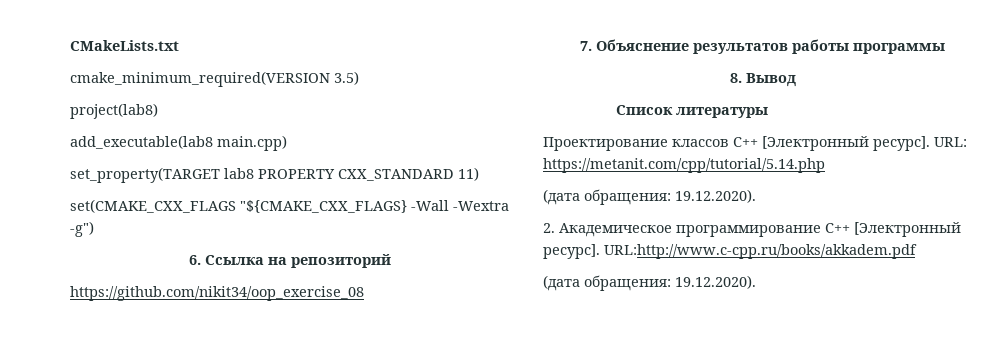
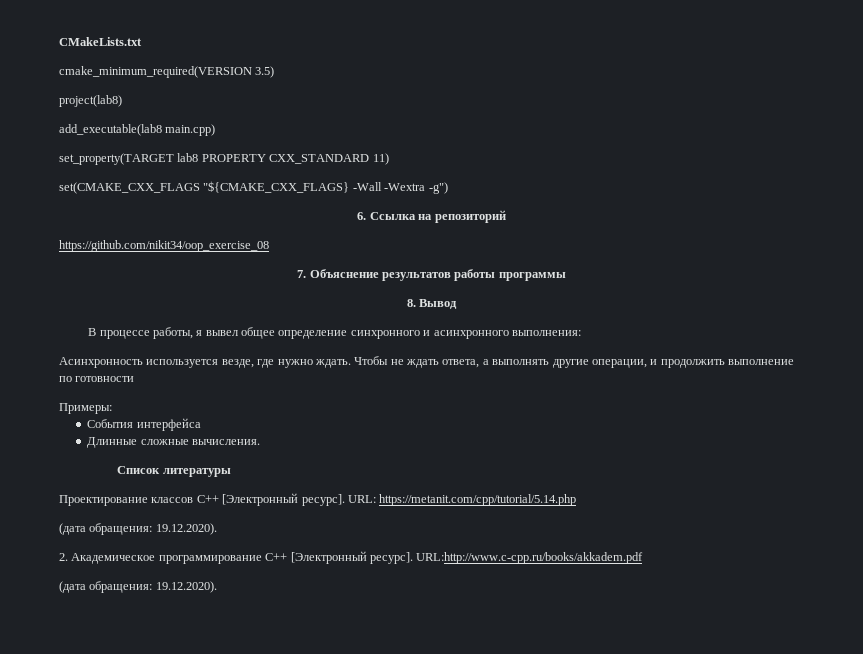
(796, 80) none -> [88,327,581,339] [59,356,794,368] [59,376,135,382] [59,403,112,414] [87,418,201,431] [87,437,261,448] // В процессе работы, я вывел общее определение синхронного и асинхронного выполнения: // Асинхронность используется везде, где нужно ждать. Чтобы не ждать ответа, а выполнять другие операции, и продолжить выполнение по готовности // Примеры: // События интерфейса // Длинные сложные вычисления.

